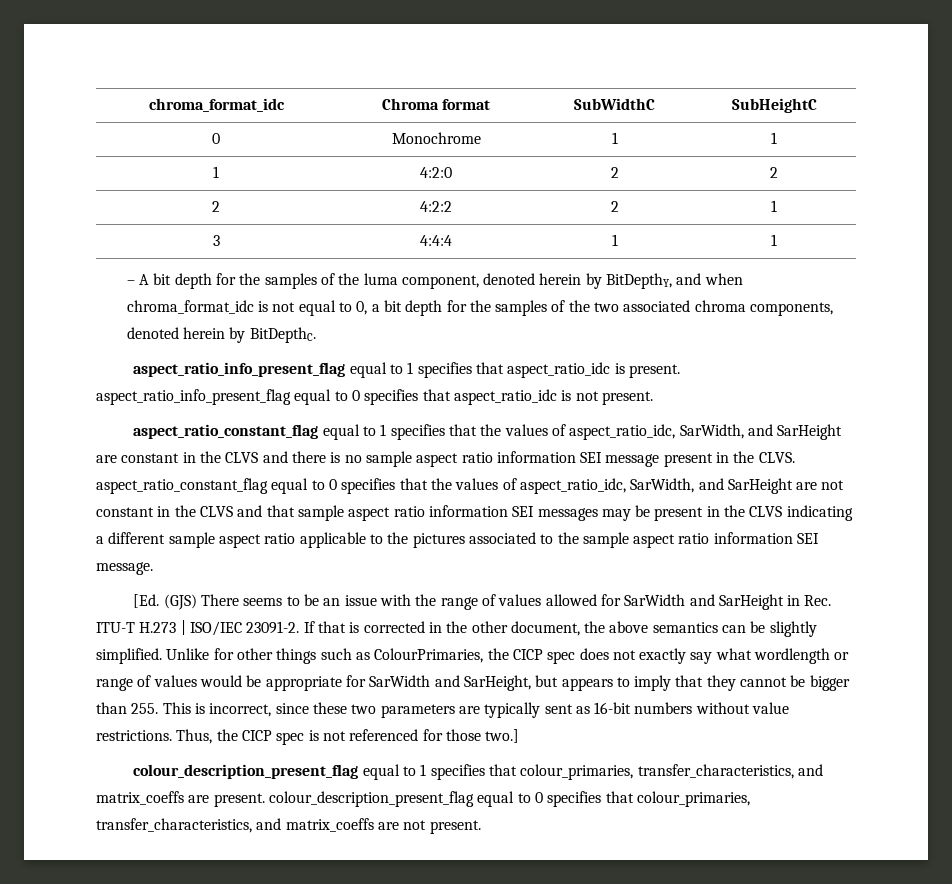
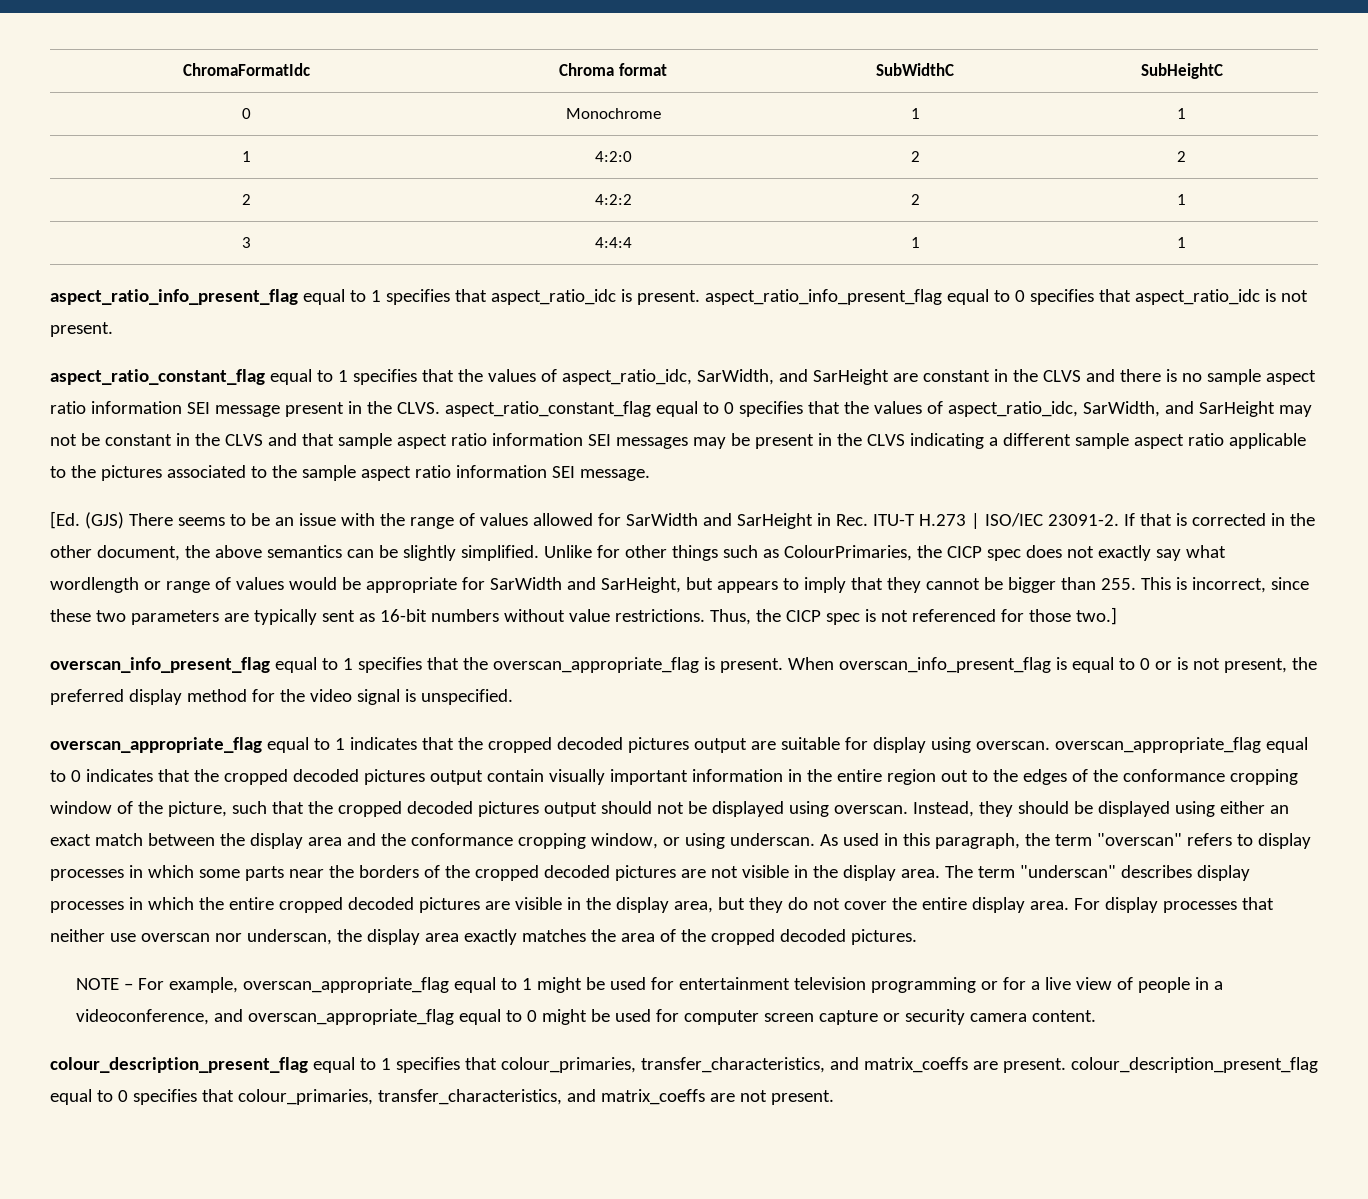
[148,98,285,112] chroma_format_idc -> [182,63,310,76] ChromaFormatIdc
[126,273,743,289] [126,300,834,316] [126,327,316,343] // – A bit depth for the samples of the luma component, denoted herein by BitDepthY, and when chroma_format_idc is not equal to 0, a bit depth for the samples of the two associated chroma components, denoted herein by BitDepthC. -> (1186, 242) none
[796,480,845,490] are not -> [1278,405,1312,417] [50,433,100,446] may not be
(520, 736) none -> [50,657,1317,673] [50,689,513,705] [50,737,1308,753] [50,769,1298,785] [50,801,1289,817] [50,833,1311,849] [50,865,1250,881] [50,897,1274,913] [50,929,917,945] [75,977,1223,993] [75,1009,1096,1025] // overscan_info_present_flag equal to 1 specifies that the overscan_appropriate_flag is present. When overscan_info_present_flag is equal to 0 or is not present, the preferred display method for the video signal is unspecified. // overscan_appropriate_flag equal to 1 indicates that the cropped decoded pictures output are suitable for display using overscan. overscan_appropriate_flag equal to 0 indicates that the cropped decoded pictures output contain visually important information in the entire region out to the edges of the conformance cropping window of the picture, such that the cropped decoded pictures output should not be displayed using overscan. Instead, they should be displayed using either an exact match between the display area and the conformance cropping window, or using underscan. As used in this paragraph, the term "overscan" refers to display processes in which some parts near the borders of the cropped decoded pictures are not visible in the display area. The term "underscan" describes display processes in which the entire cropped decoded pictures are visible in the display area, but they do not cover the entire display area. For display processes that neither use overscan nor underscan, the display area exactly matches the area of the cropped decoded pictures. // NOTE – For example, overscan_appropriate_flag equal to 1 might be used for entertainment television programming or for a live view of people in a videoconference, and overscan_appropriate_flag equal to 0 might be used for computer screen capture or security camera content.

